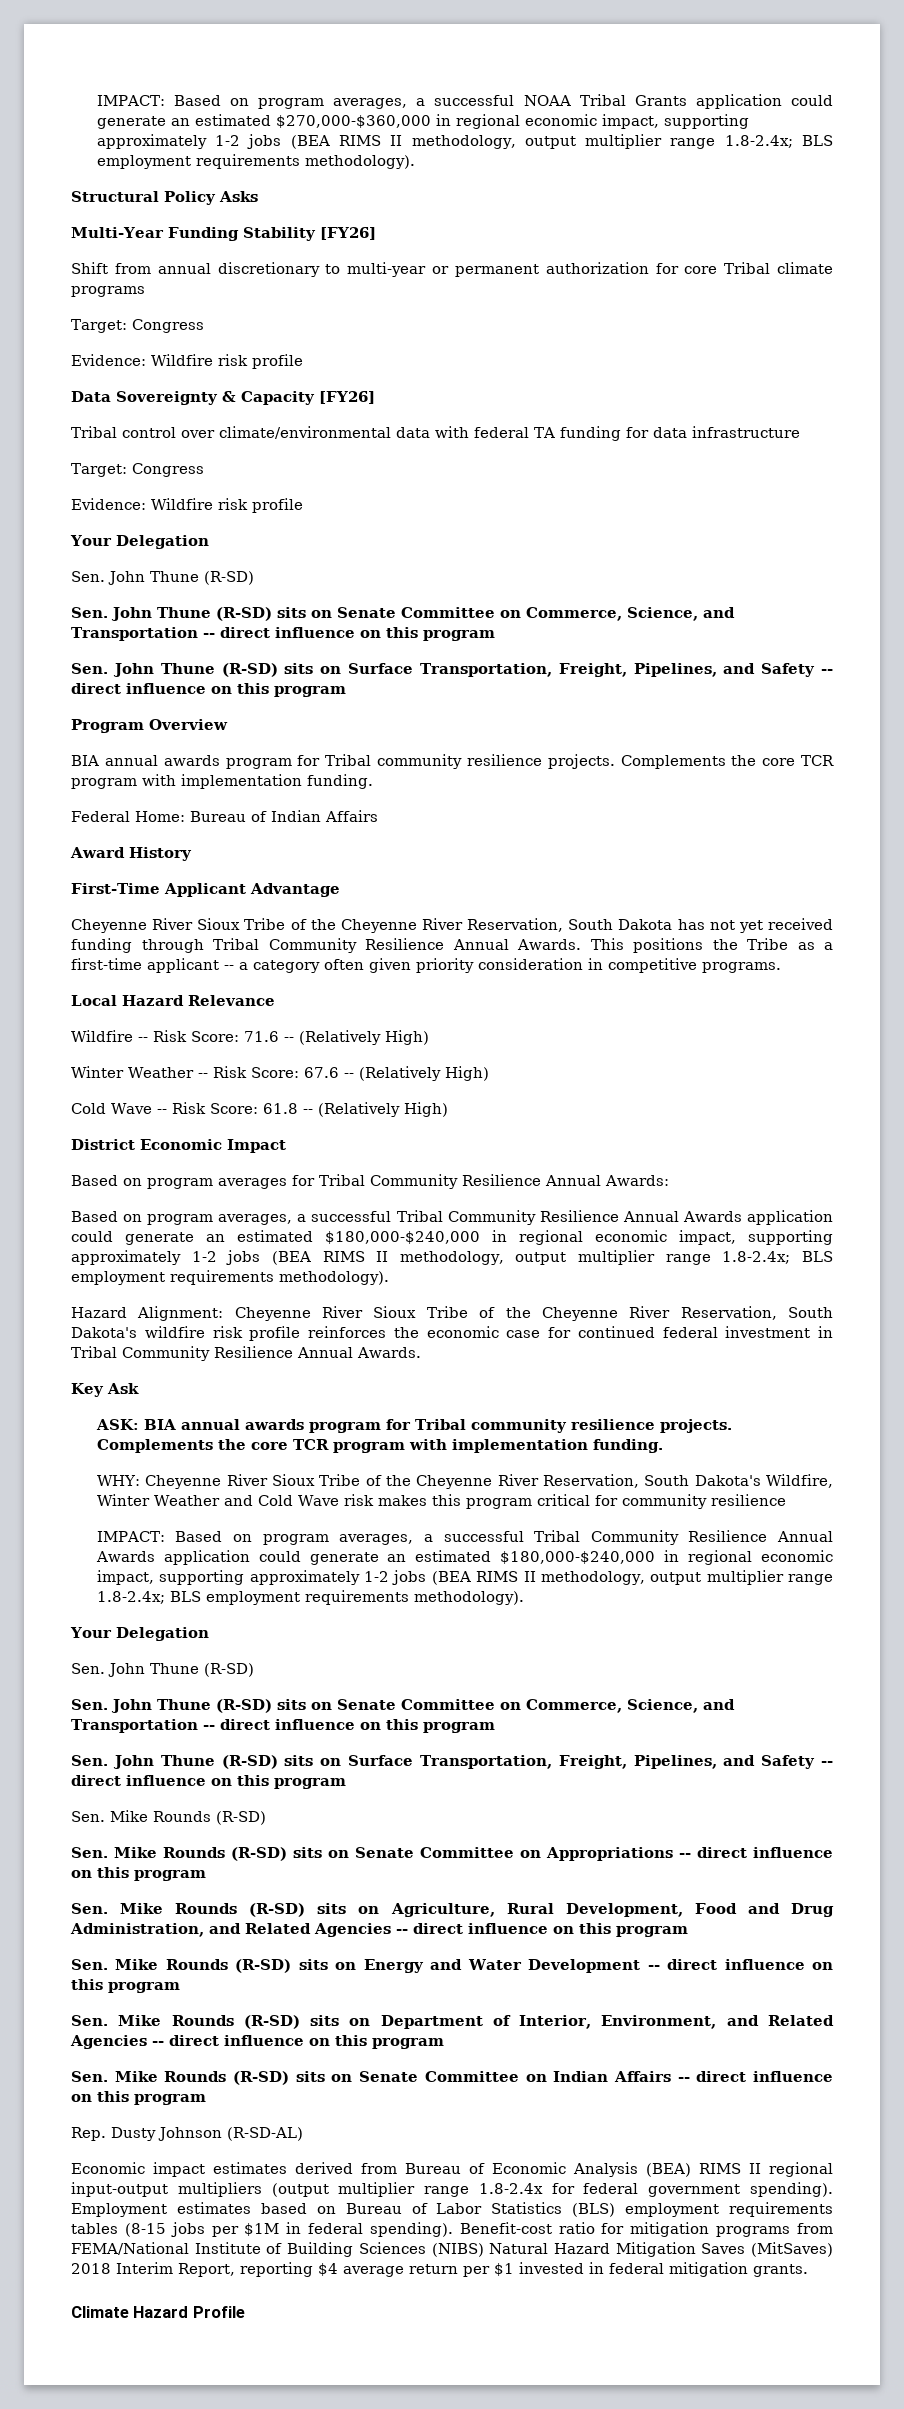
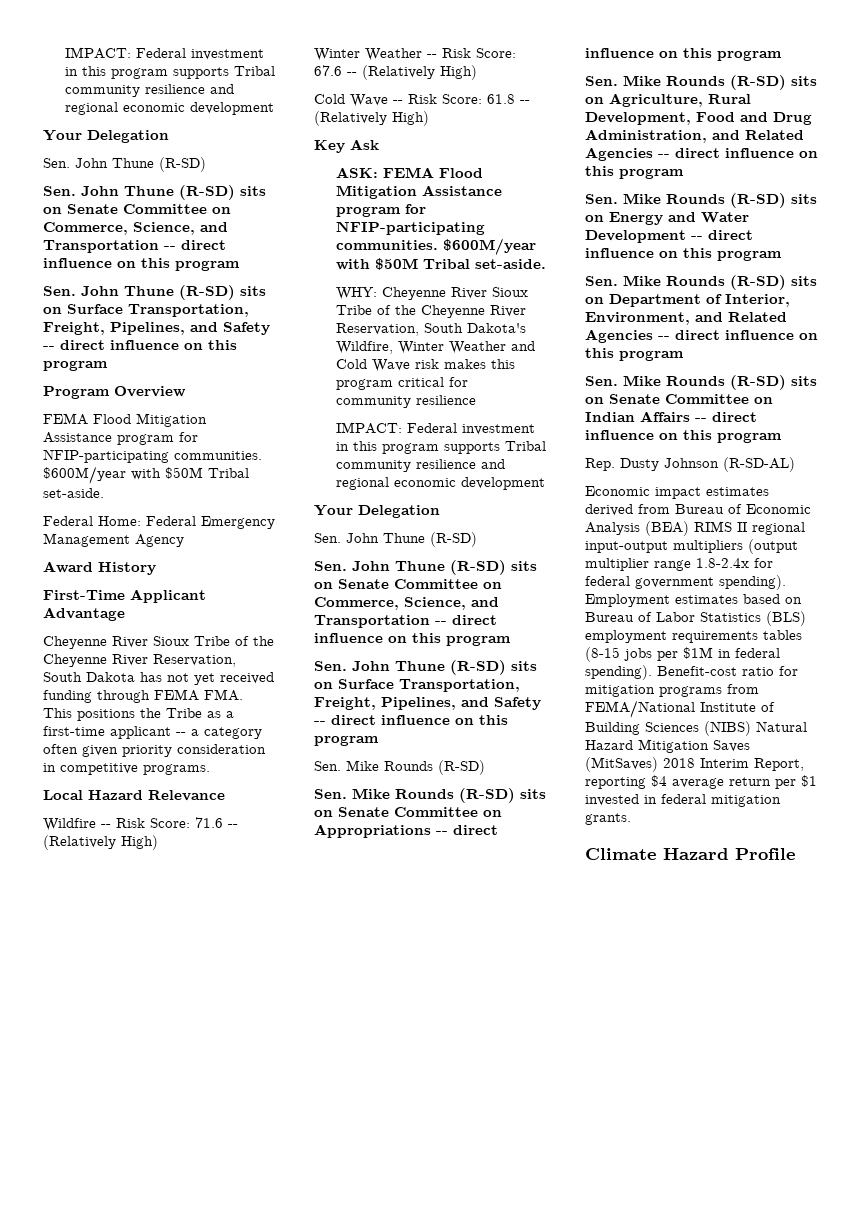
[96,94,833,109] [96,114,749,129] [96,134,833,149] [96,154,415,169] [71,191,258,205] [71,227,376,241] [71,262,834,277] [71,286,145,297] [71,319,204,333] [71,354,303,369] [71,391,375,405] [71,426,800,441] [71,463,204,477] [71,498,303,513] IMPACT: Based on program averages, a successful NOAA Tribal Grants application could generate an estimated $270,000-$360,000 in regional economic impact, supporting approximately 1-2 jobs (BEA RIMS II methodology, output multiplier range 1.8-2.4x; BLS employment requirements methodology). // Structural Policy Asks // Multi-Year Funding Stability [FY26] // Shift from annual discretionary to multi-year or permanent authorization for core Tribal climate programs // Target: Congress // Evidence: Wildfire risk profile // Data Sovereignty & Capacity [FY26] // Tribal control over climate/environmental data with federal TA funding for data infrastructure // Target: Congress // Evidence: Wildfire risk profile -> [64,47,264,60] [64,66,275,79] [64,84,234,97] [64,102,274,115] IMPACT: Federal investment in this program supports Tribal community resilience and regional economic development
[71,754,835,769] [71,774,373,789] [71,810,378,822] BIA annual awards program for Tribal community resilience projects. Complements the core TCR program with implementation funding. // Federal Home: Bureau of Indian Affairs -> [43,413,207,427] [43,432,198,445] [43,449,262,463] [43,466,249,484] [43,488,104,498] [43,516,275,529] [43,533,184,547] FEMA Flood Mitigation Assistance program for NFIP-participating communities. $600M/year with $50M Tribal set-aside. // Federal Home: Federal Emergency Management Agency
[213,938,581,953] Tribal Community Resilience Annual Awards. -> [154,689,243,701] FEMA FMA.
[71,1139,286,1153] [71,1174,669,1189] [71,1210,834,1225] [71,1230,833,1245] [71,1250,833,1265] [71,1270,389,1285] [71,1306,834,1321] [71,1326,833,1341] [71,1346,421,1361] [71,1383,139,1397] [95,1419,732,1433] [96,1439,663,1453] District Economic Impact // Based on program averages for Tribal Community Resilience Annual Awards: // Based on program averages, a successful Tribal Community Resilience Annual Awards application could generate an estimated $180,000-$240,000 in regional economic impact, supporting approximately 1-2 jobs (BEA RIMS II methodology, output multiplier range 1.8-2.4x; BLS employment requirements methodology). // Hazard Alignment: Cheyenne River Sioux Tribe of the Cheyenne River Reservation, South Dakota's wildfire risk profile reinforces the economic case for continued federal investment in Tribal Community Resilience Annual Awards. // Key Ask // ASK: BIA annual awards program for Tribal community resilience projects. Complements the core TCR program with implementation funding. -> [314,139,379,153] [335,167,483,178] [335,185,502,199] [335,204,426,217] [335,221,485,235] [335,238,536,255] [335,258,546,270] Key Ask // ASK: FEMA Flood Mitigation Assistance program for NFIP-participating communities. $600M/year with $50M Tribal set-aside.
[175,1530,833,1545] [95,1550,834,1565] [96,1570,834,1585] [96,1590,524,1605] Based on program averages, a successful Tribal Community Resilience Annual Awards application could generate an estimated $180,000-$240,000 in regional economic impact, supporting approximately 1-2 jobs (BEA RIMS II methodology, output multiplier range 1.8-2.4x; BLS employment requirements methodology). -> [406,423,535,435] [335,441,546,454] [335,459,505,472] [335,477,545,490] Federal investment in this program supports Tribal community resilience and regional economic development

